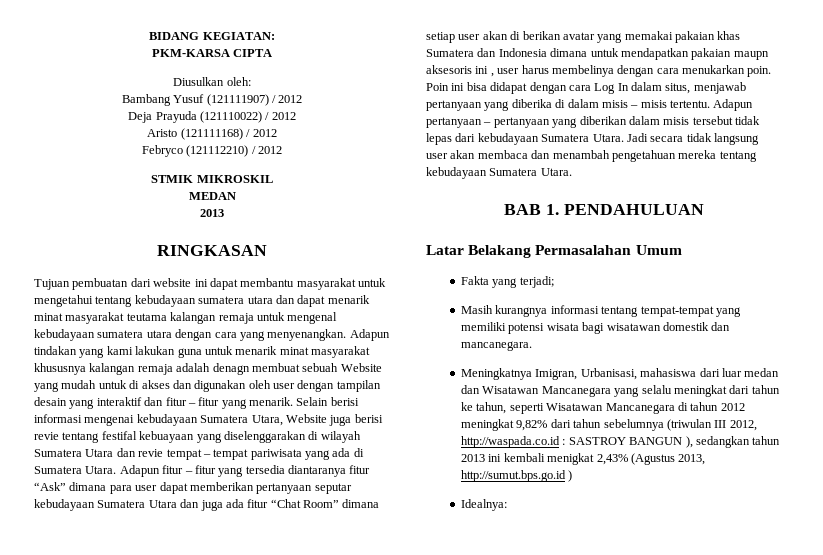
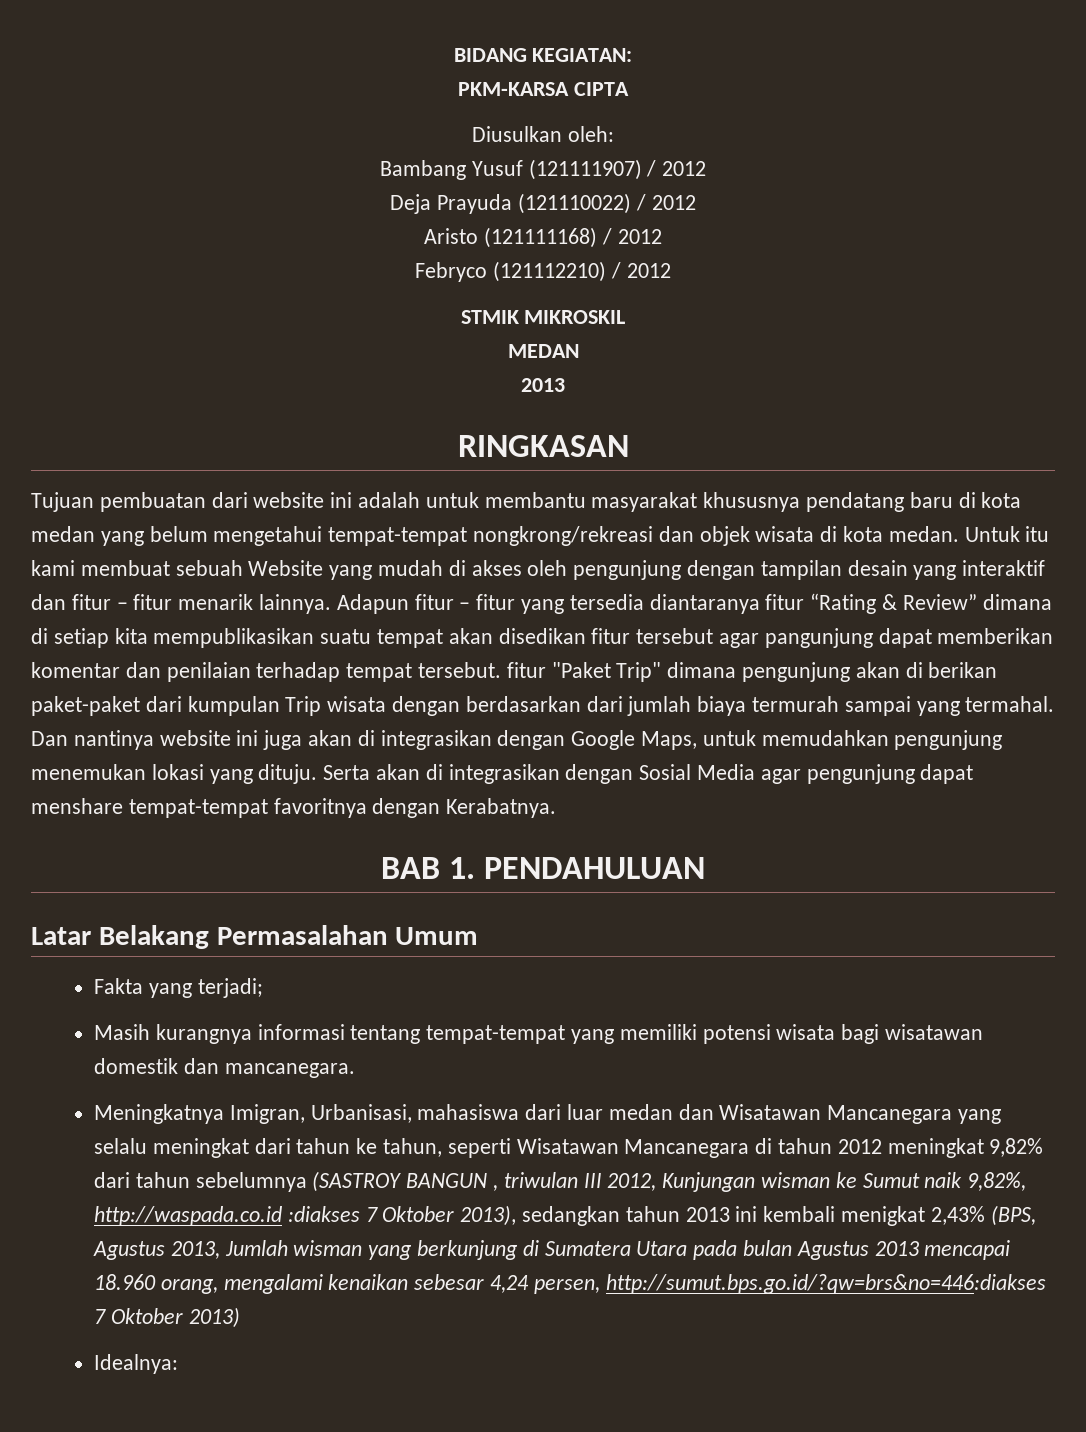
[209,278,386,290] [34,295,370,307] [34,312,338,324] [34,329,390,341] [34,346,370,358] [34,363,250,375] dapat membantu masyarakat untuk mengetahui tentang kebudayaan sumatera utara dan dapat menarik minat masyarakat teutama kalangan remaja untuk mengenal kebudayaan sumatera utara dengan cara yang menyenangkan. Adapun tindakan yang kami lakukan guna untuk menarik minat masyarakat khususnya kalangan remaja adalah denagn -> [358,492,1022,512] [31,526,1050,546] [31,560,75,576] adalah untuk membantu masyarakat khususnya pendatang baru di kota medan yang belum mengetahui tempat-tempat nongkrong/rekreasi dan objek wisata di kota medan. Untuk itu kami
[98,380,127,389] untuk -> (444, 568) none
[172,380,295,392] dan digunakan oleh user -> [527,560,682,580] oleh pengunjung
[221,397,359,409] [34,414,383,426] [34,431,361,443] [34,448,364,460] [34,466,117,474] yang menarik. Selain berisi informasi mengenai kebudayaan Sumatera Utara, Website juga berisi revie tentang festifal kebuayaan yang diselenggarakan di wilayah Sumatera Utara dan revie tempat – tempat pariwisata yang ada di Sumatera Utara. -> [178,594,332,614] menarik lainnya.
[34,482,352,494] [34,499,380,511] [426,31,741,43] [426,48,769,60] [426,65,772,77] [426,82,746,94] [426,99,754,111] [426,116,760,128] [426,133,759,145] [426,150,757,162] [426,167,572,179] “Ask” dimana para user dapat memberikan pertanyaan seputar kebudayaan Sumatera Utara dan juga ada fitur “Chat Room” dimana setiap user akan di berikan avatar yang memakai pakaian khas Sumatera dan Indonesia dimana untuk mendapatkan pakaian maupn aksesoris ini , user harus membelinya dengan cara menukarkan poin. Poin ini bisa didapat dengan cara Log In dalam situs, menjawab pertanyaan yang diberika di dalam misis – misis tertentu. Adapun pertanyaan – pertanyaan yang diberikan dalam misis tersebut tidak lepas dari kebudayaan Sumatera Utara. Jadi secara tidak langsung user akan membaca dan menambah pengetahuan mereka tentang kebudayaan Sumatera Utara. -> [810,593,1052,614] [31,628,1054,648] [31,662,998,682] [31,696,1055,716] [31,730,1003,750] [31,764,974,784] [31,798,557,818] “Rating & Review” dimana di setiap kita mempublikasikan suatu tempat akan disedikan fitur tersebut agar pangunjung dapat memberikan komentar dan penilaian terhadap tempat tersebut. fitur "Paket Trip" dimana pengunjung akan di berikan paket-paket dari kumpulan Trip wisata dengan berdasarkan dari jumlah biaya termurah sampai yang termahal. Dan nantinya website ini juga akan di integrasikan dengan Google Maps, untuk memudahkan pengunjung menemukan lokasi yang dituju. Serta akan di integrasikan dengan Sosial Media agar pengunjung dapat menshare tempat-tempat favoritnya dengan Kerabatnya.
[666,419,757,431] [461,436,693,448] (triwulan III 2012, http://waspada.co.id : SASTROY BANGUN ), -> [312,1171,1027,1192] [93,1205,517,1226] (SASTROY BANGUN , triwulan III 2012, Kunjungan wisman ke Sumut naik 9,82%, http://waspada.co.id :diakses 7 Oktober 2013),
[630,453,706,465] [461,470,573,482] (Agustus 2013, http://sumut.bps.go.id ) -> [990,1205,1036,1226] [92,1240,1011,1260] [93,1274,1046,1294] [93,1307,240,1328] (BPS, Agustus 2013, Jumlah wisman yang berkunjung di Sumatera Utara pada bulan Agustus 2013 mencapai 18.960 orang, mengalami kenaikan sebesar 4,24 persen, http://sumut.bps.go.id/?qw=brs&no=446:diakses 7 Oktober 2013)

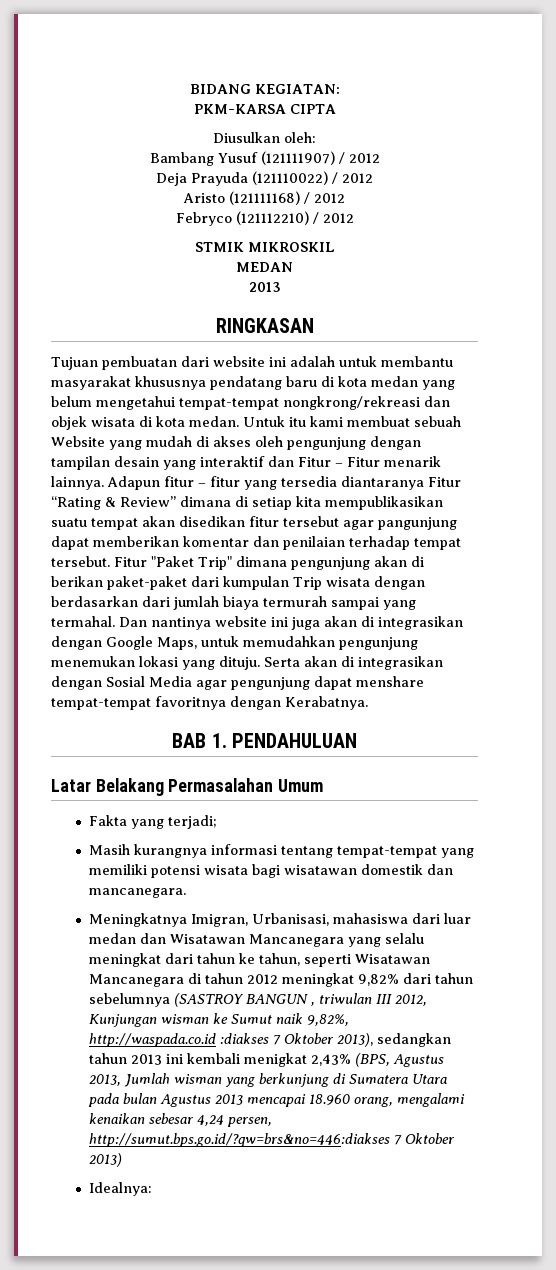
[71,594,173,610] fitur – fitur -> [298,457,380,467] Fitur – Fitur
[765,594,805,610] fitur -> [428,477,461,487] Fitur
[506,662,546,678] fitur -> [114,557,147,567] Fitur

